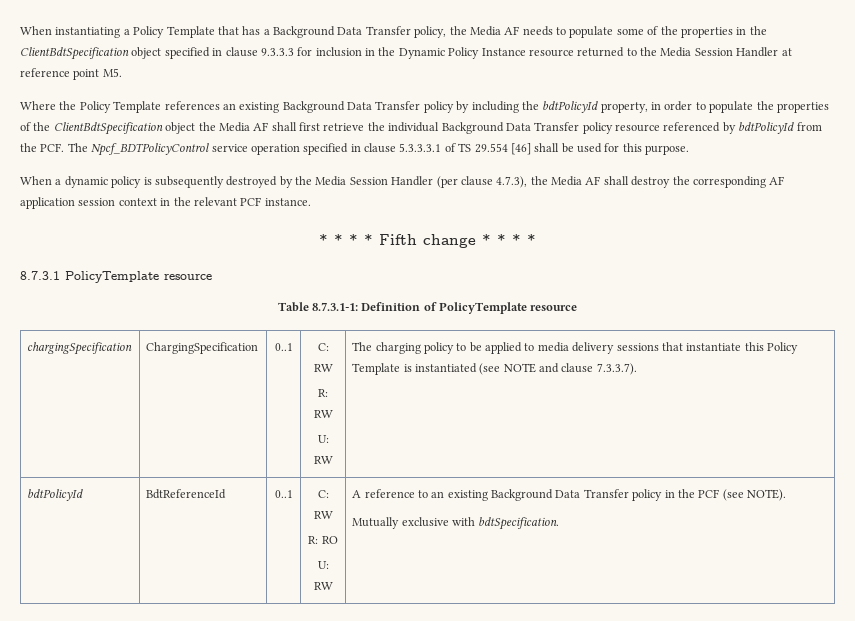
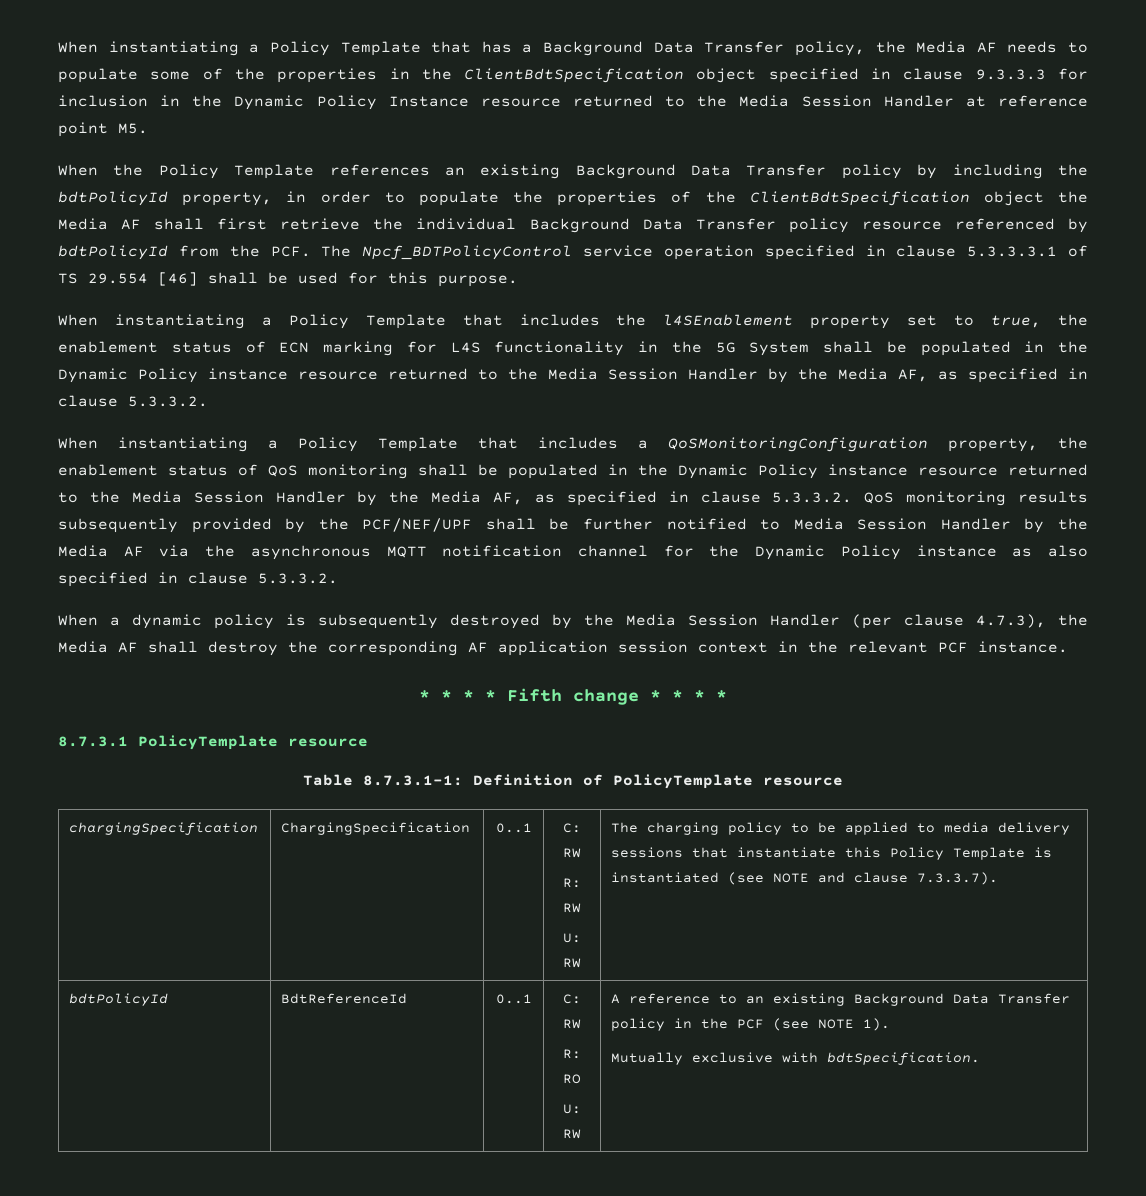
[20,101,56,110] Where -> [58,164,98,176] When
(690, 150) none -> [58,314,1088,329] [58,341,1088,356] [58,368,1088,383] [58,395,208,407] [58,437,1088,452] [58,464,1088,479] [58,491,1088,506] [58,518,1088,533] [58,545,1088,560] [58,572,338,587] // When instantiating a Policy Template that includes the l4SEnablement property set to true, the enablement status of ECN marking for L4S functionality in the 5G System shall be populated in the Dynamic Policy instance resource returned to the Media Session Handler by the Media AF, as specified in clause 5.3.3.2. // When instantiating a Policy Template that includes a QoSMonitoringConfiguration property, the enablement status of QoS monitoring shall be populated in the Dynamic Policy instance resource returned to the Media Session Handler by the Media AF, as specified in clause 5.3.3.2. QoS monitoring results subsequently provided by the PCF/NEF/UPF shall be further notified to Media Session Handler by the Media AF via the asynchronous MQTT notification channel for the Dynamic Policy instance as also specified in clause 5.3.3.2.
[747,489,787,501] NOTE). -> [818,1018,891,1031] NOTE 1).

